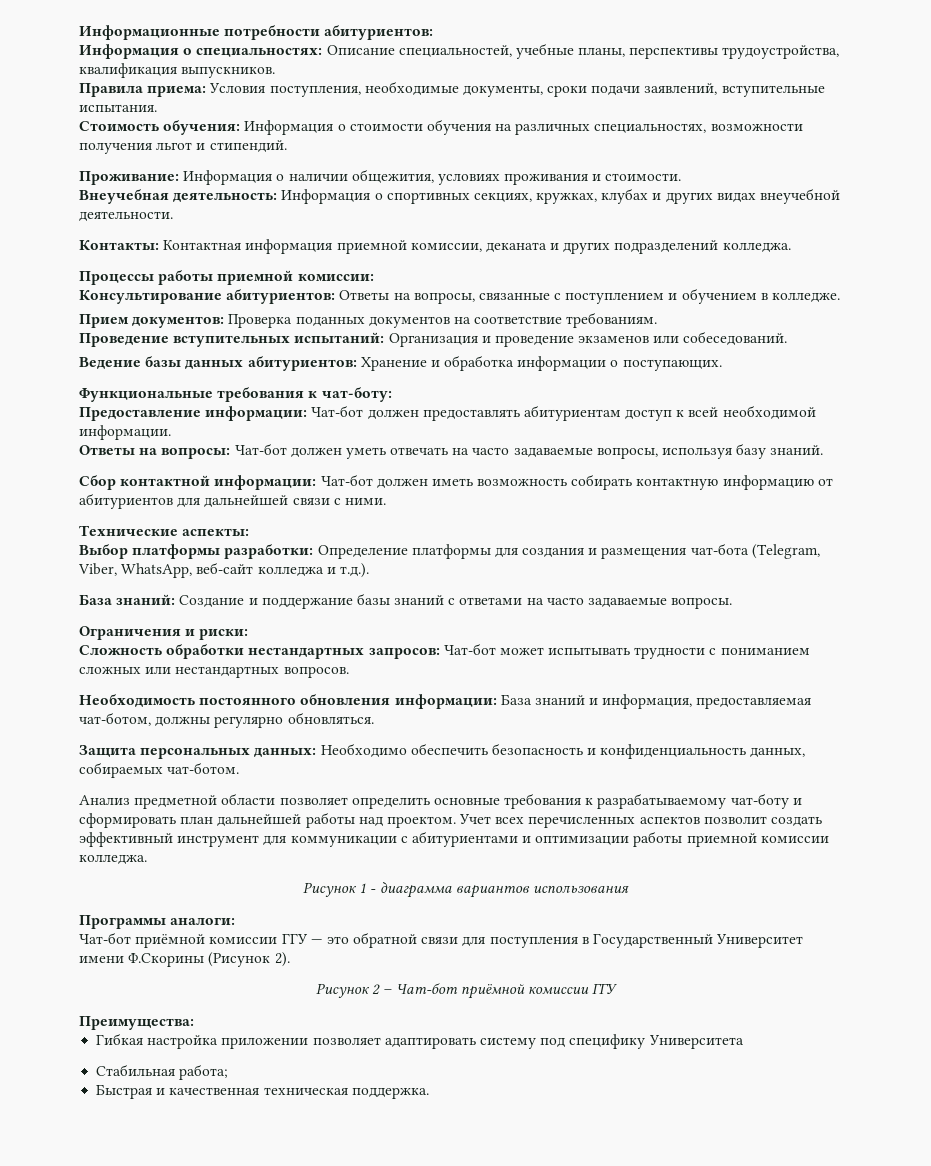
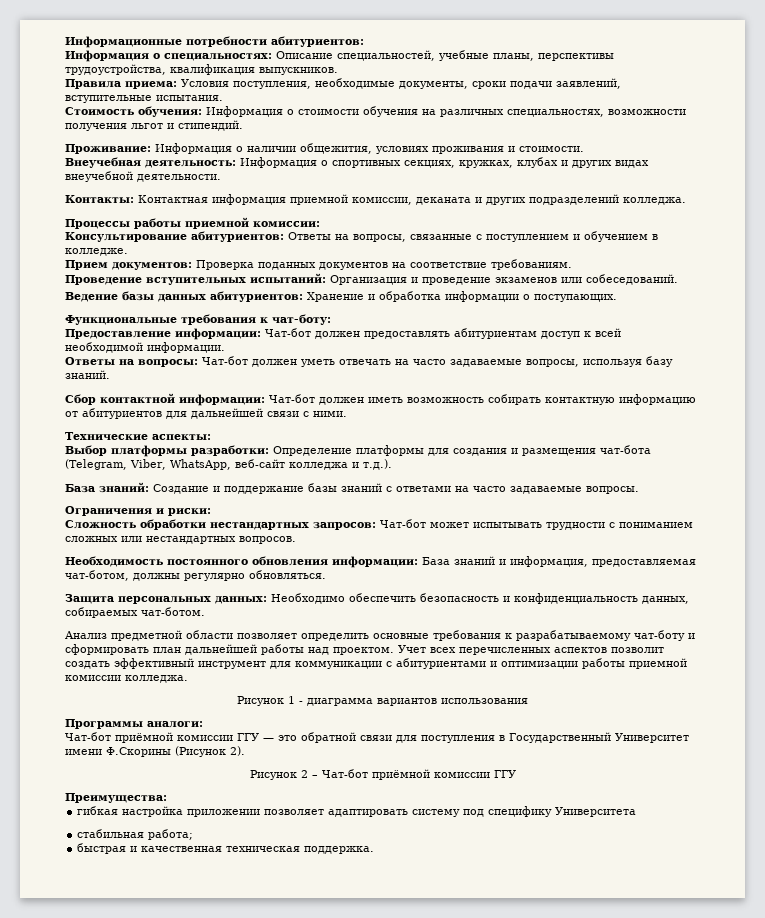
[96,1033,144,1045] Гибкая -> [77,806,119,815] гибкая
[96,1064,176,1076] Стабильная -> [77,829,145,838] стабильная
[96,1084,153,1099] Быстрая -> [77,843,127,854] быстрая

